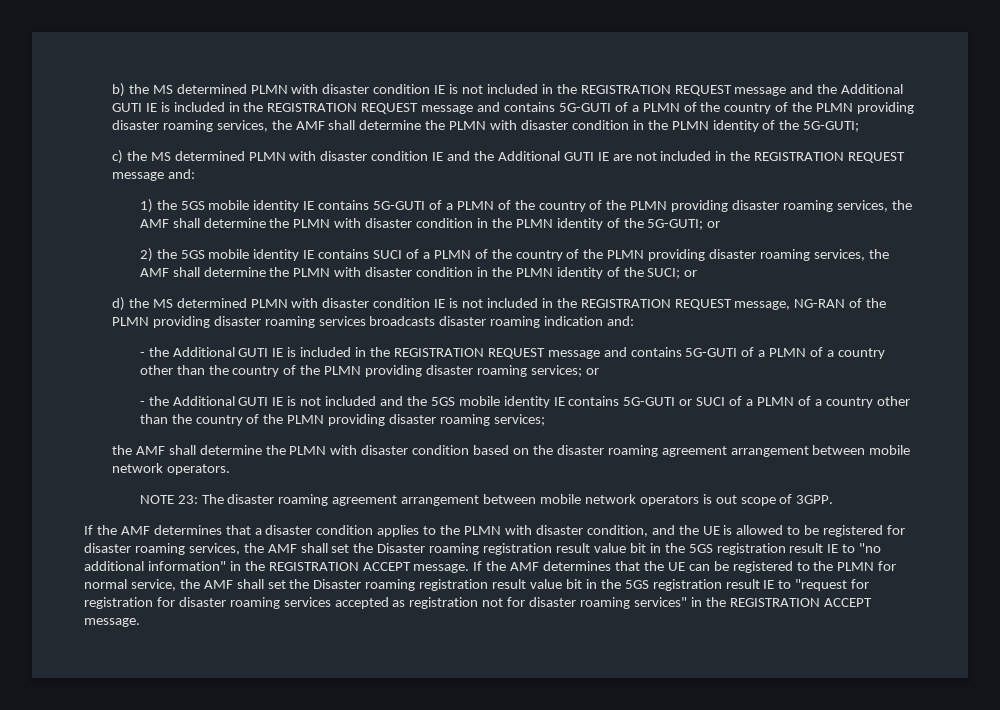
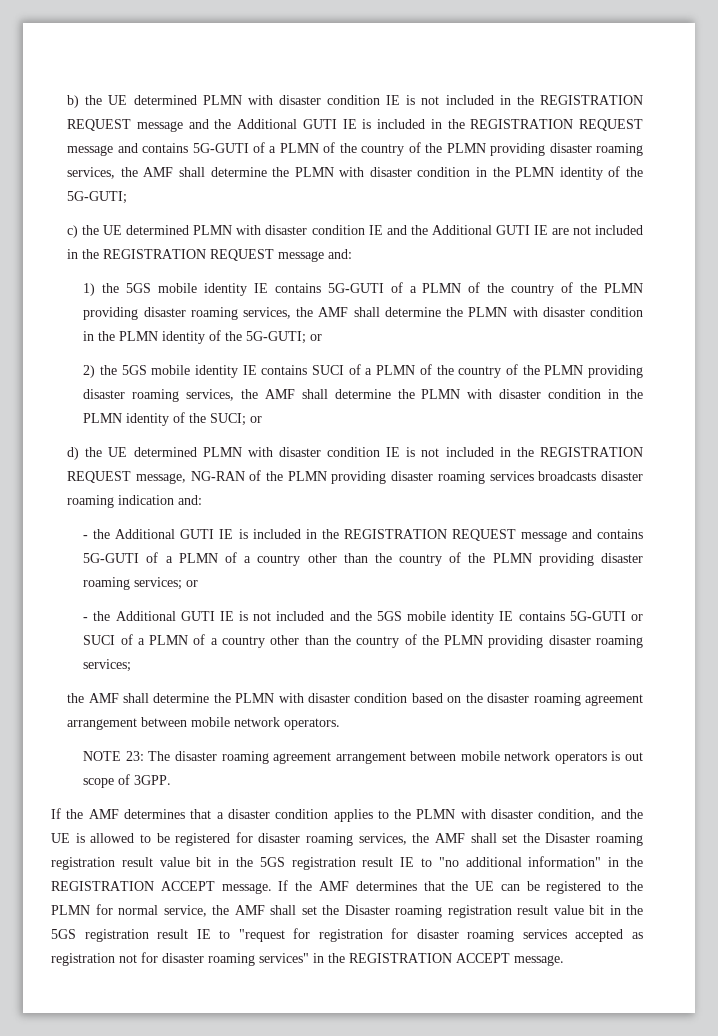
[152,85,173,94] MS -> [108,95,128,105] UE
[150,152,171,161] MS -> [103,225,123,235] UE
[152,299,173,308] MS -> [108,447,128,457] UE

